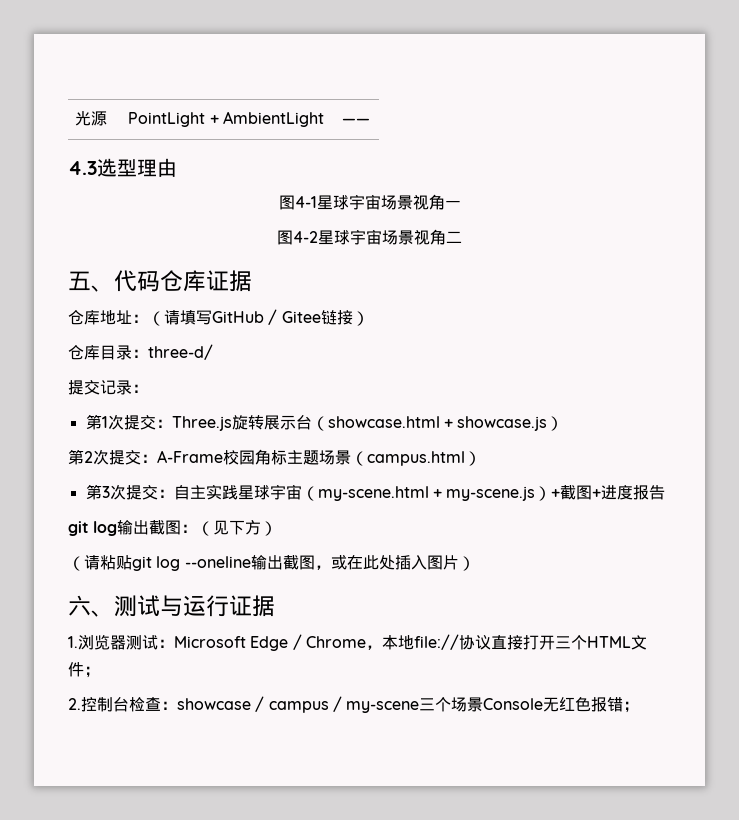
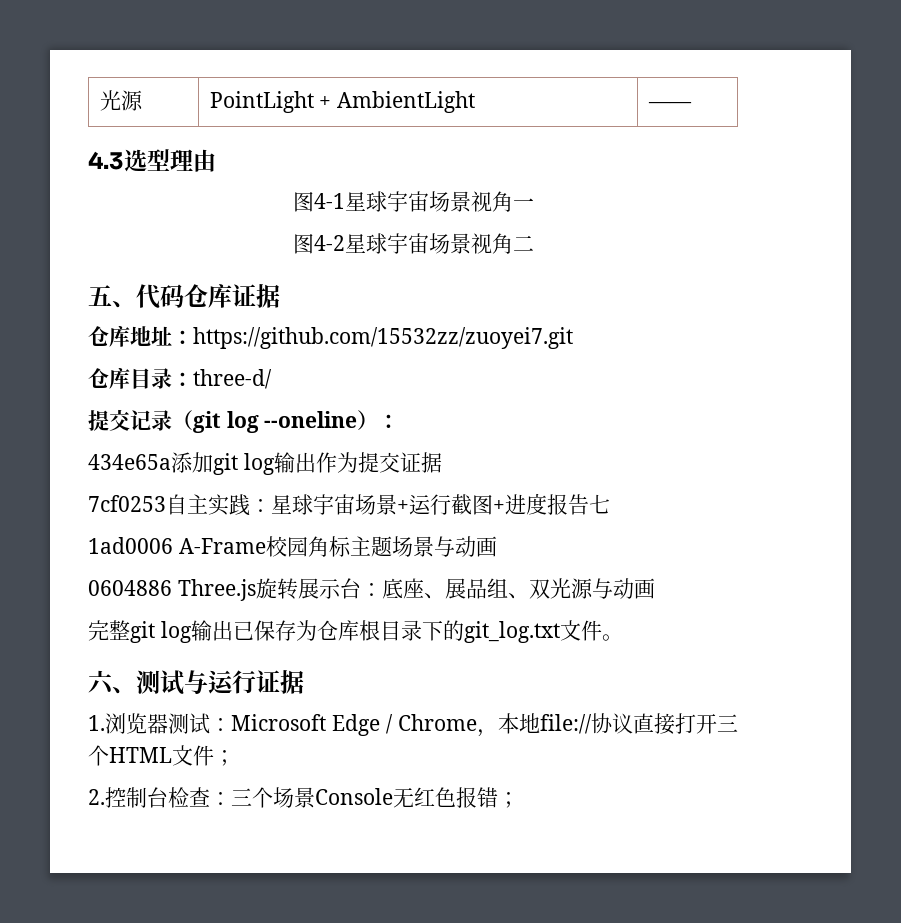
[148,309,369,326] （请填写GitHub / Gitee链接） -> [193,327,573,349] https://github.com/15532zz/zuoyei7.git
[132,384,148,393] [85,414,564,431] [68,449,157,465] ： // 第1次提交：Three.js旋转展示台（showcase.html + showcase.js） // 第2次提交： -> [172,410,400,433] [88,452,442,475] [88,493,610,516] [88,537,173,554] （git log --oneline）： // 434e65a添加git log输出作为提交证据 // 7cf0253自主实践：星球宇宙场景+运行截图+进度报告七 // 1ad0006
[351,451,481,466] [85,484,666,501] [68,520,278,536] [68,555,475,571] （campus.html） // 第3次提交：自主实践星球宇宙（my-scene.html + my-scene.js）+截图+进度报告 // git log输出截图：（见下方） // （请粘贴git log --oneline输出截图，或在此处插入图片） -> [433,536,497,557] [88,578,655,601] [88,620,623,643] 与动画 // 0604886 Three.js旋转展示台：底座、展品组、双光源与动画 // 完整git log输出已保存为仓库根目录下的git_log.txt文件。
[177,696,420,713] showcase / campus / my-scene -> (231, 798) none

